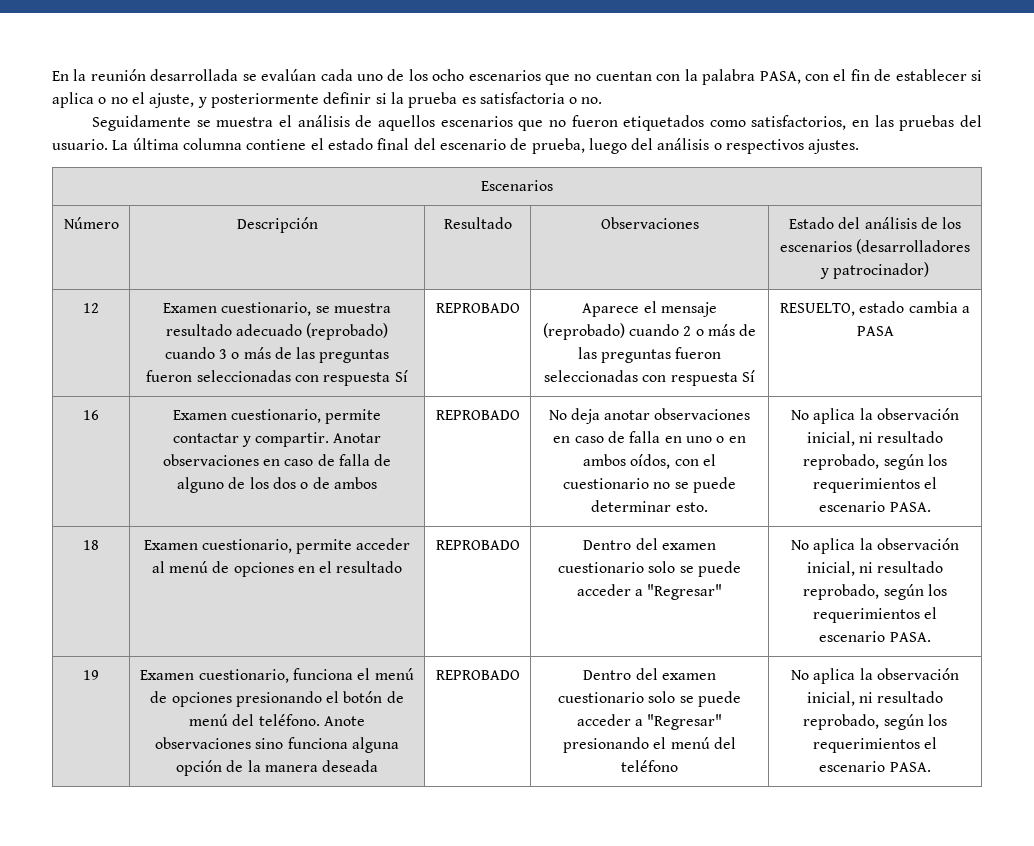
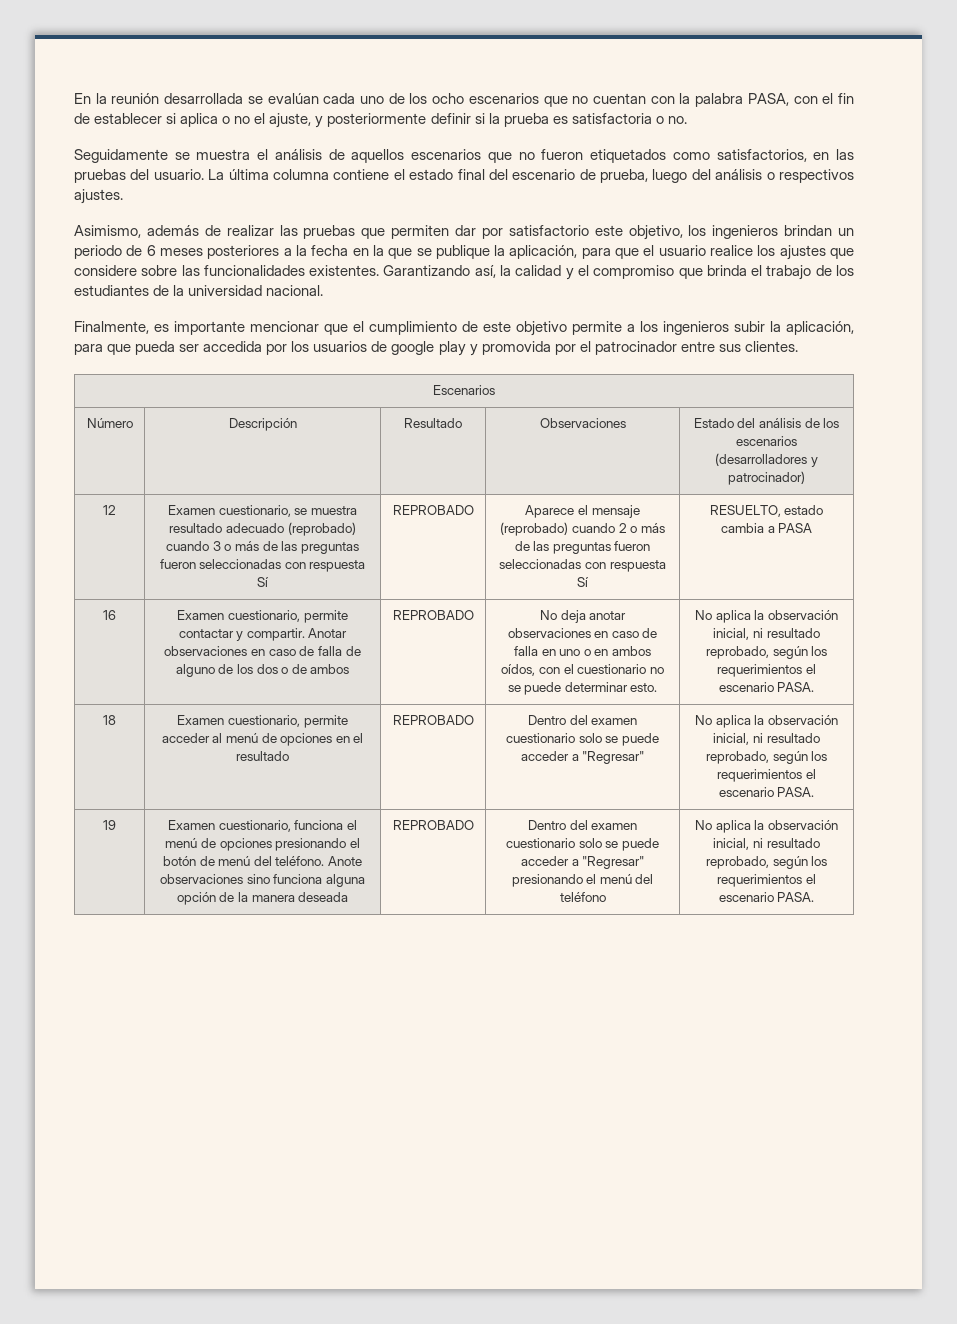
(860, 146) none -> [74,225,854,240] [74,245,855,260] [74,265,854,280] [74,285,324,296] [74,321,854,336] [74,341,798,356] // Asimismo, además de realizar las pruebas que permiten dar por satisfactorio este objetivo, los ingenieros brindan un periodo de 6 meses posteriores a la fecha en la que se publique la aplicación, para que el usuario realice los ajustes que considere sobre las funcionalidades existentes. Garantizando así, la calidad y el compromiso que brinda el trabajo de los estudiantes de la universidad nacional. // Finalmente, es importante mencionar que el cumplimiento de este objetivo permite a los ingenieros subir la aplicación, para que pueda ser accedida por los usuarios de google play y promovida por el patrocinador entre sus clientes.

